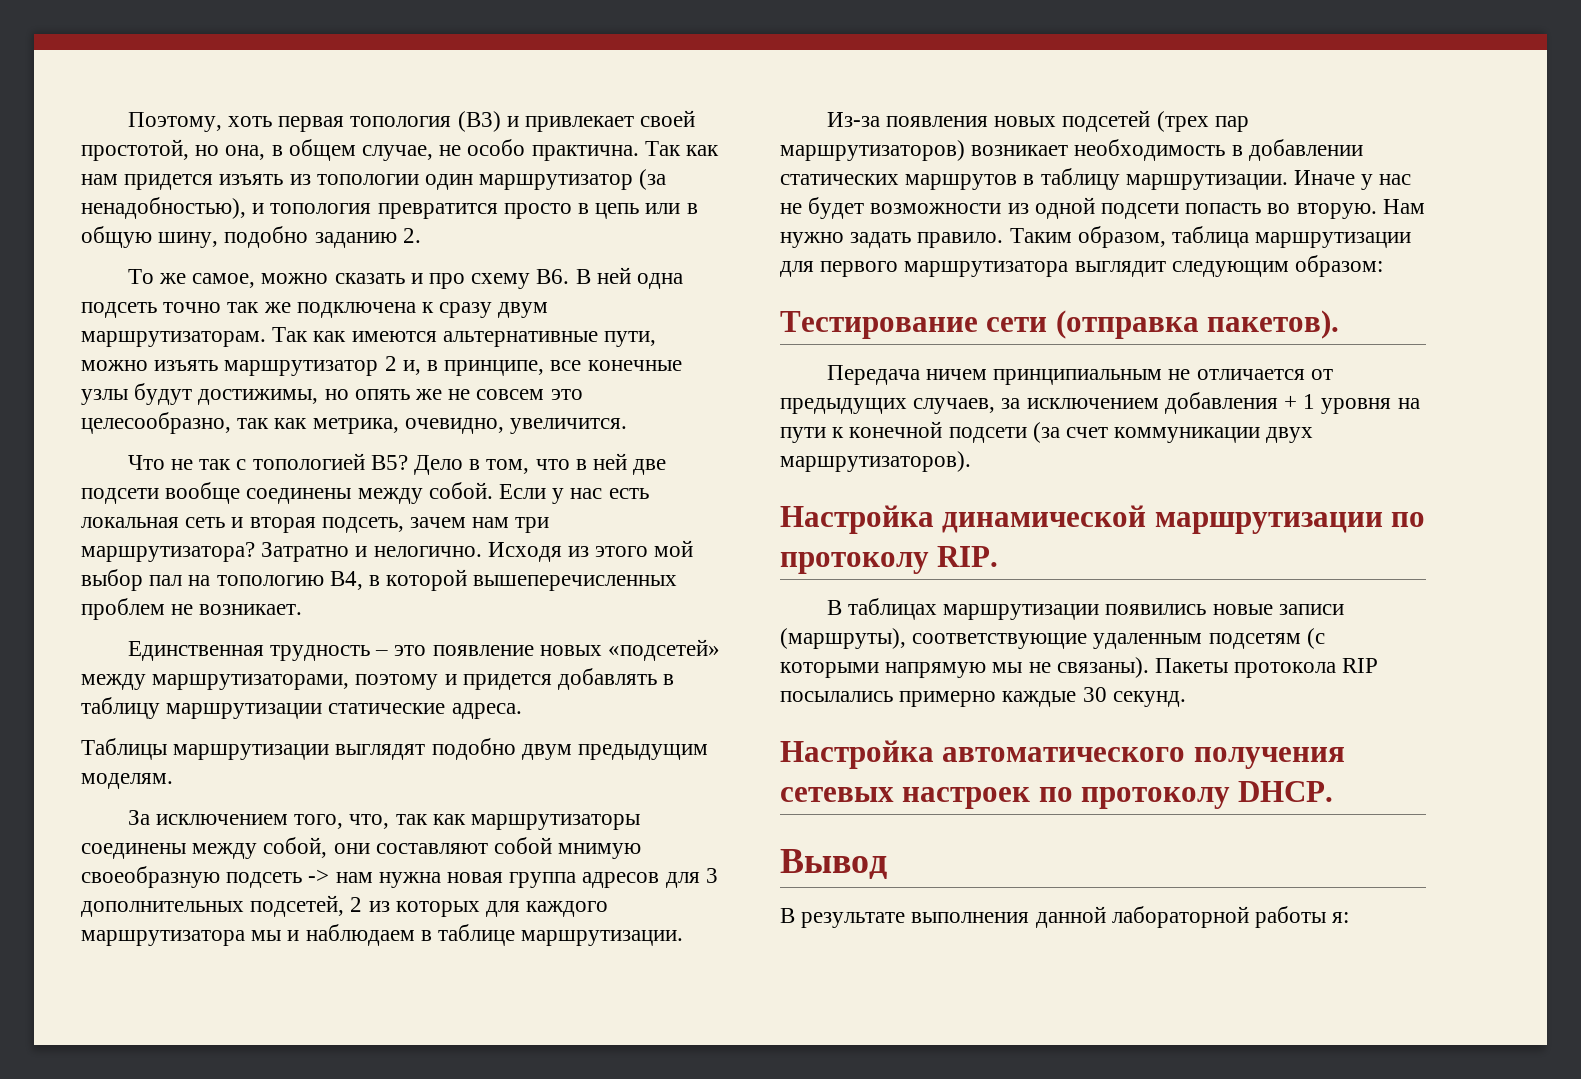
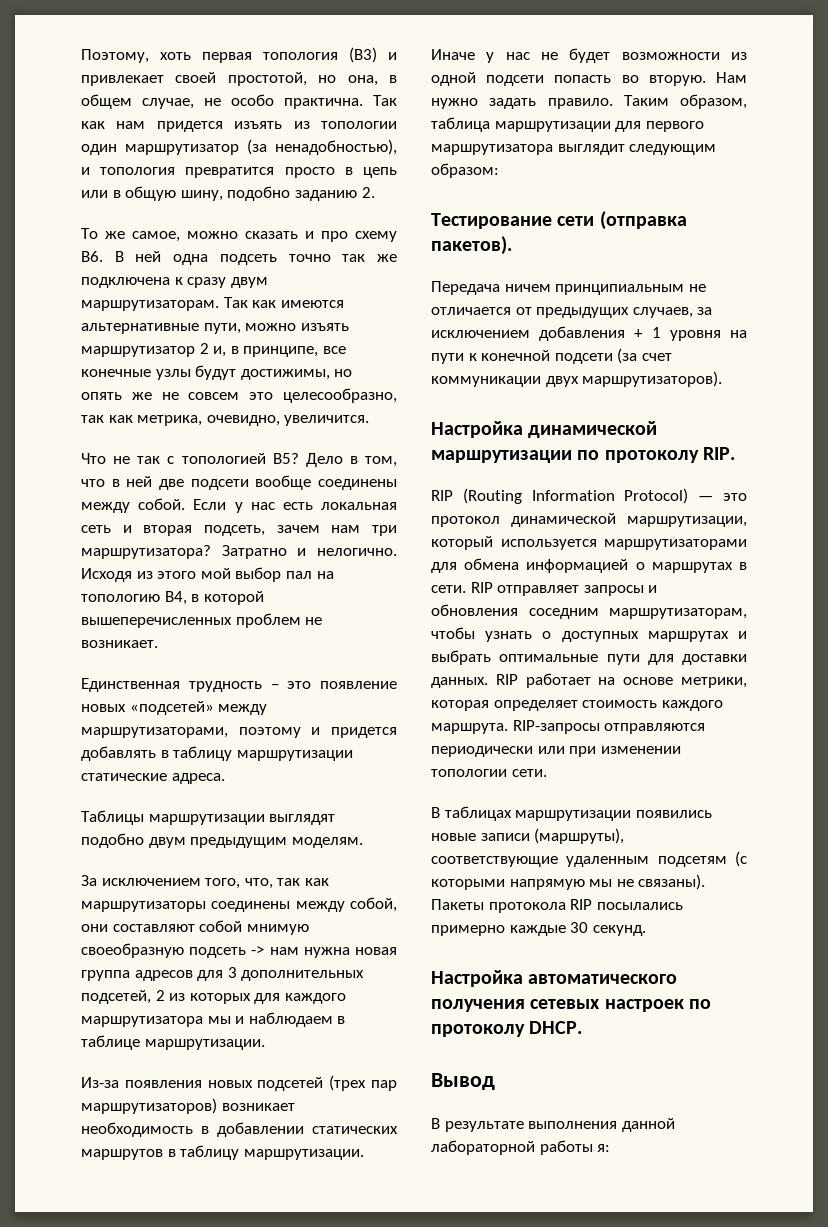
(999, 556) none -> [431,488,747,504] [431,513,747,527] [431,536,747,550] [431,558,747,573] [431,582,658,596] [431,604,747,619] [431,627,747,642] [431,650,747,665] [431,673,747,688] [431,700,723,711] [431,720,706,734] [431,746,681,757] [431,769,547,777] // RIP (Routing Information Protocol) — это протокол динамической маршрутизации, который используется маршрутизаторами для обмена информацией о маршрутах в сети. RIP отправляет запросы и обновления соседним маршрутизаторам, чтобы узнать о доступных маршрутах и выбрать оптимальные пути для доставки данных. RIP работает на основе метрики, которая определяет стоимость каждого маршрута. RIP-запросы отправляются периодически или при изменении топологии сети.

